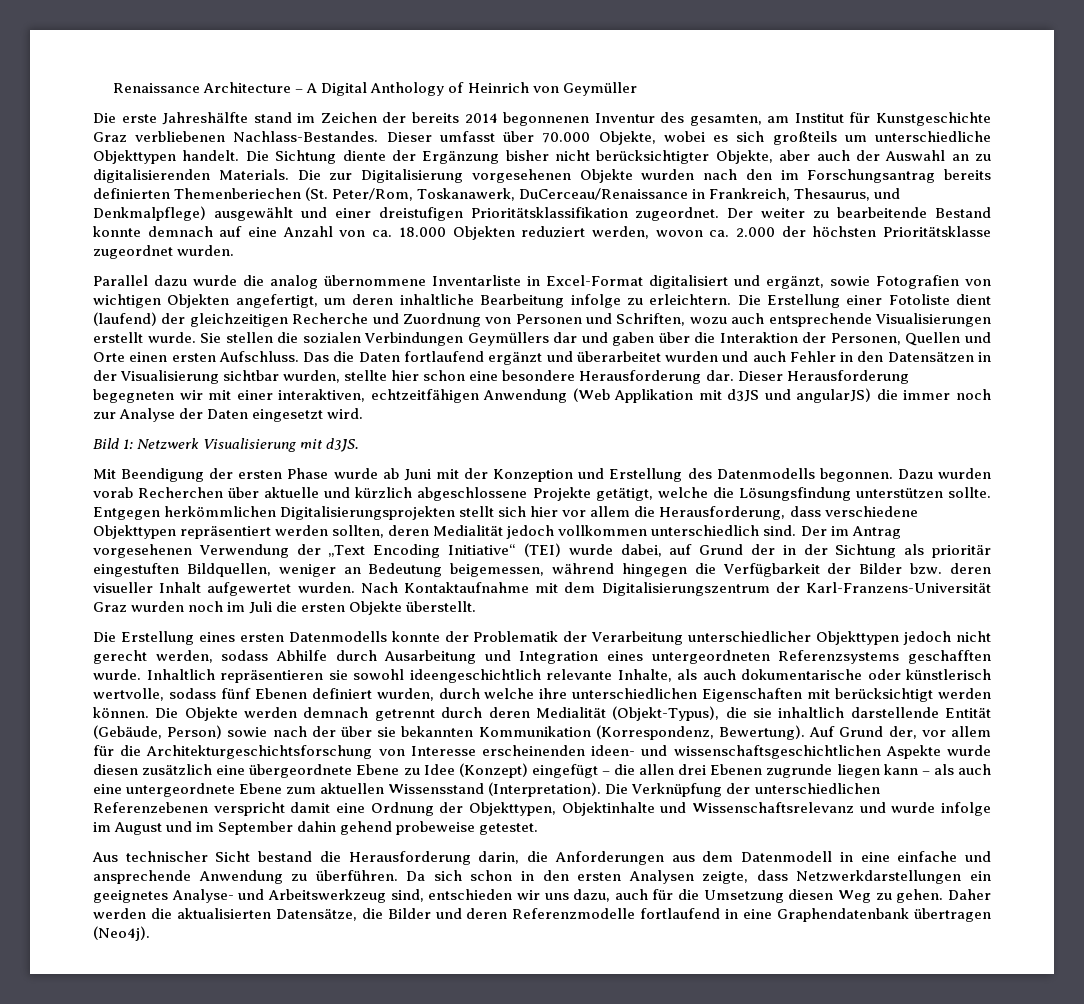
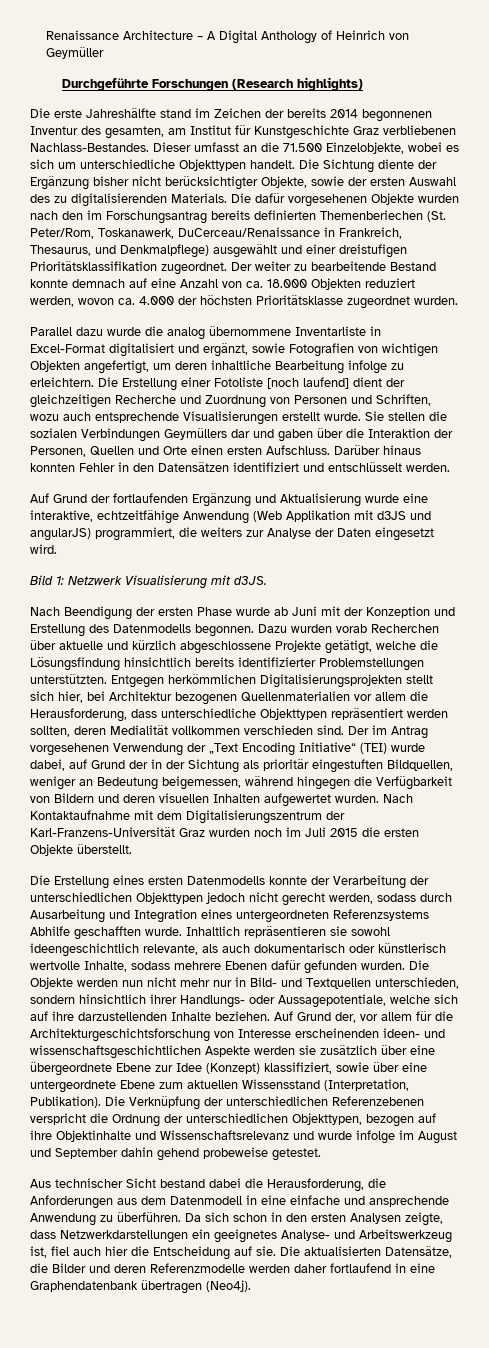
(637, 89) none -> [61,77,363,91] // Durchgeführte Forschungen (Research highlights)
[503,131,656,145] über 70.000 Objekte, -> [243,142,404,154] an die 71.500 Einzelobjekte,
[772,131,837,145] großteils -> (54, 164) none
[779,150,969,161] aber auch der Auswahl an -> [311,176,456,186] [30,194,50,203] sowie der ersten Auswahl des
[329,169,463,183] zur Digitalisierung -> [255,193,285,203] dafür
[735,227,775,237] 2.000 -> [139,296,174,305] 4.000
[956,294,992,305] [93,312,157,326] dient (laufend) -> [267,377,382,389] [noch laufend] dient
[303,351,992,365] [93,370,909,384] [93,389,479,403] Das die Daten fortlaufend ergänzt und überarbeitet wurden und auch Fehler in den Datensätzen in der Visualisierung sichtbar wurden, stellte hier schon eine besondere Herausforderung dar. Dieser Herausforderung begegneten wir mit einer interaktiven, echtzeitfähigen -> [334,445,421,455] [30,462,450,472] [30,493,428,507] [30,510,179,524] Darüber hinaus konnten Fehler in den Datensätzen identifiziert und entschlüsselt werden. // Auf Grund der fortlaufenden Ergänzung und Aktualisierung wurde eine interaktive, echtzeitfähige
[876,389,991,400] die immer noch -> [95,527,242,541] programmiert, die weiters
[93,469,116,479] Mit -> [30,607,60,616] Nach
[855,487,992,498] unterstützen sollte. -> [124,657,424,671] [30,674,107,684] hinsichtlich bereits identifizierter Problemstellungen unterstützten.
[530,506,559,517] hier -> [58,691,350,705] hier, bei Architektur bezogenen Quellenmaterialien
[824,506,918,517] verschiedene -> [161,708,256,718] unterschiedliche
[506,525,760,539] jedoch vollkommen unterschiedlich -> [172,725,313,735] vollkommen verschieden
[827,563,991,574] [93,582,202,593] der Bilder bzw. deren visueller Inhalt -> [30,793,260,803] von Bildern und deren visuellen Inhalten
(273, 607) none -> [330,828,358,837] 2015
[473,631,812,645] Problematik der Verarbeitung unterschiedlicher -> [333,875,429,889] [30,892,132,902] Verarbeitung der unterschiedlichen
[275,650,327,661] Abhilfe -> (416, 897) none
(900, 657) none -> [30,926,70,936] Abhilfe
[546,669,862,682] relevante Inhalte, als auch dokumentarische -> [143,943,345,955] relevante, als auch dokumentarisch
[93,688,991,702] [93,706,992,721] [93,725,805,740] wertvolle, sodass fünf Ebenen definiert wurden, durch welche ihre unterschiedlichen Eigenschaften mit berücksichtigt werden können. Die Objekte werden demnach getrennt durch deren Medialität (Objekt-Typus), die sie inhaltlich darstellende Entität (Gebäude, Person) sowie nach der über sie bekannten Kommunikation (Korrespondenz, Bewertung). -> [30,960,429,974] [30,977,459,989] [30,994,458,1008] [30,1011,270,1021] wertvolle Inhalte, sodass mehrere Ebenen dafür gefunden wurden. Die Objekte werden nun nicht mehr nur in Bild- und Textquellen unterschieden, sondern hinsichtlich ihrer Handlungs- oder Aussagepotentiale, welche sich auf ihre darzustellenden Inhalte beziehen.
[947,745,992,756] [93,764,213,775] wurde diesen zusätzlich -> [254,1045,407,1055] werden sie zusätzlich über
[403,768,420,775] zu -> [155,1065,173,1072] zur
[531,764,992,778] eingefügt – die allen drei Ebenen zugrunde liegen kann – als auch -> [264,1062,399,1074] klassifiziert, sowie über
[488,782,602,797] (Interpretation). -> [324,1079,409,1091] [30,1096,101,1108] (Interpretation, Publikation).
[290,802,556,816] damit eine Ordnung der Objekttypen, -> [90,1113,436,1127] [30,1130,52,1140] die Ordnung der unterschiedlichen Objekttypen, bezogen auf ihre
[196,822,215,832] im -> (51, 1152) none
[319,851,520,865] die Herausforderung darin, -> [209,1178,364,1192] dabei die Herausforderung,
[390,889,991,903] [93,908,172,919] sind, entschieden wir uns dazu, auch für die Umsetzung diesen Weg zu gehen. Daher werden die -> [30,1246,300,1260] ist, fiel auch hier die Entscheidung auf sie. Die
(636, 913) none -> [249,1264,327,1273] werden daher

